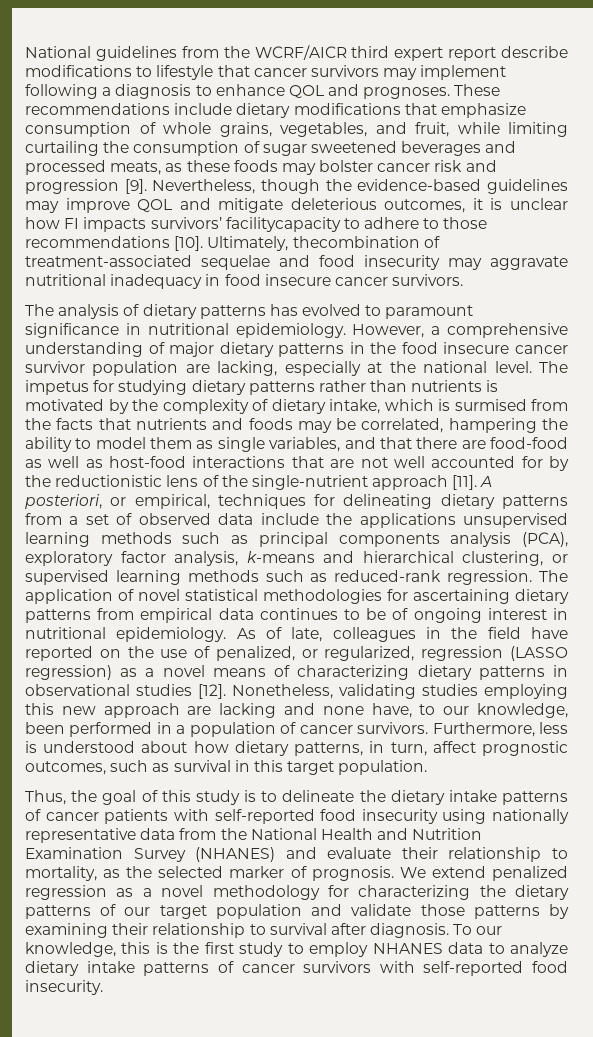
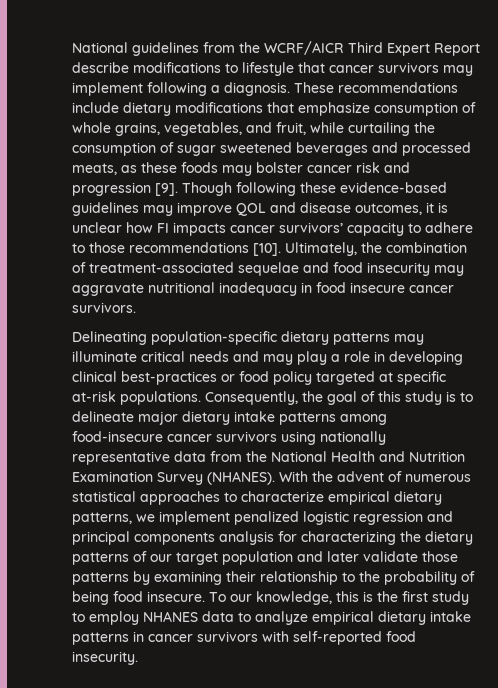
[351,46,497,61] third expert report -> [348,42,480,56] Third Expert Report
[115,84,451,99] diagnosis to enhance QOL and prognoses. -> [224,82,290,96] diagnosis.
[508,122,568,137] limiting -> (344, 127) none
[152,179,352,194] Nevertheless, though the -> [182,182,336,196] Though following these
[218,198,377,213] mitigate deleterious -> [300,202,351,213] disease
[150,217,341,232] survivors’ facilitycapacity -> [230,222,404,236] cancer survivors’ capacity
[292,236,420,248] thecombination -> [361,242,467,253] the combination
[25,304,474,319] [25,323,568,338] [25,342,568,357] [25,361,569,376] [25,380,499,395] [25,399,568,414] [25,418,568,433] [25,437,568,452] [25,456,569,471] [25,475,493,490] [25,494,568,509] [25,513,568,528] [25,532,568,547] [25,551,568,566] [25,570,568,585] [25,589,569,604] [25,608,568,623] [25,627,568,642] [25,646,568,661] [25,665,568,680] [25,684,568,699] [25,703,568,718] [25,722,569,737] [25,741,568,756] [25,760,428,775] [25,790,66,805] The analysis of dietary patterns has evolved to paramount significance in nutritional epidemiology. However, a comprehensive understanding of major dietary patterns in the food insecure cancer survivor population are lacking, especially at the national level. The impetus for studying dietary patterns rather than nutrients is motivated by the complexity of dietary intake, which is surmised from the facts that nutrients and foods may be correlated, hampering the ability to model them as single variables, and that there are food-food as well as host-food interactions that are not well accounted for by the reductionistic lens of the single-nutrient approach [11]. A posteriori, or empirical, techniques for delineating dietary patterns from a set of observed data include the applications unsupervised learning methods such as principal components analysis (PCA), exploratory factor analysis, k-means and hierarchical clustering, or supervised learning methods such as reduced-rank regression. The application of novel statistical methodologies for ascertaining dietary patterns from empirical data continues to be of ongoing interest in nutritional epidemiology. As of late, colleagues in the field have reported on the use of penalized, or regularized, regression (LASSO regression) as a novel means of characterizing dietary patterns in observational studies [12]. Nonetheless, validating studies employing this new approach are lacking and none have, to our knowledge, been performed in a population of cancer survivors. Furthermore, less is understood about how dietary patterns, in turn, affect prognostic outcomes, such as survival in this target population. // Thus, -> [72,331,424,345] [72,351,463,365] [72,371,446,385] [72,391,298,405] Delineating population-specific dietary patterns may illuminate critical needs and may play a role in developing clinical best-practices or food policy targeted at specific at-risk populations. Consequently,
[359,790,568,805] [25,809,438,824] the dietary intake patterns of cancer patients with self-reported food insecurity -> [138,411,387,425] [72,431,277,442] major dietary intake patterns among food-insecure cancer survivors
[195,847,568,862] [25,866,569,881] [25,885,320,900] (NHANES) and evaluate their relationship to mortality, as the selected marker of prognosis. We extend penalized regression as a novel methodology -> [207,471,471,485] [72,491,442,505] [72,511,453,525] [72,531,274,545] (NHANES). With the advent of numerous statistical approaches to characterize empirical dietary patterns, we implement penalized logistic regression and principal components analysis
(343, 910) none -> [327,551,359,562] later
[269,923,450,938] survival after diagnosis. -> [359,571,475,585] [72,591,205,605] the probability of being food insecure.
[25,961,234,976] dietary intake patterns of -> [312,611,471,625] [72,631,144,645] empirical dietary intake patterns in

